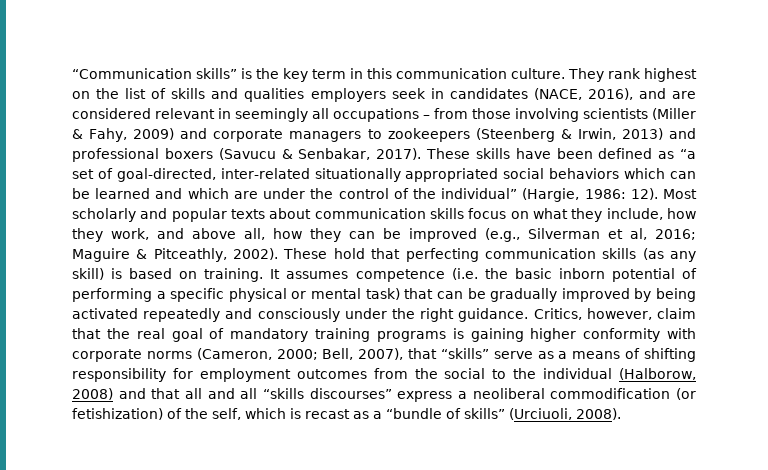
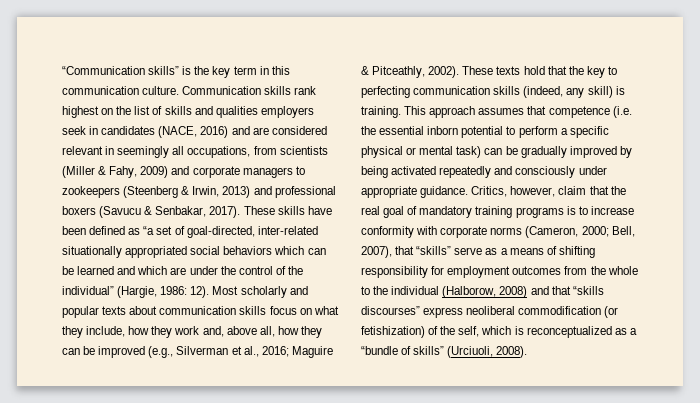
[568,68,604,82] They -> [182,86,292,95] Communication skills
[587,88,633,100] 2016), -> [200,126,229,138] 2016)
[333,108,579,122] occupations – from those involving -> [187,146,277,158] occupations, from
[111,228,184,240] work, and -> [174,326,224,337] work and,
[630,228,647,240] al, -> [243,346,259,357] al.,
(328, 253) none -> [496,66,521,75] texts
(401, 253) none -> [568,66,617,78] the key to
[642,248,664,260] (as -> [523,86,564,98] (indeed,
[129,268,349,282] based on training. It assumes -> [361,106,547,118] training. This approach assumes that
[514,268,552,279] basic -> [379,126,425,135] essential
[682,268,698,279] [72,288,152,302] of performing -> [506,126,558,138] to perform
[404,288,434,299] that -> (482, 152) none
[391,308,455,322] the right -> [361,186,417,198] appropriate
[470,328,577,342] gaining higher -> [578,206,634,215] to increase
[444,368,486,379] social -> [607,266,638,275] whole
[185,388,258,399] all and all -> (571, 290) none
[458,391,467,399] a -> (464, 312) none
[305,409,350,419] recast -> [526,326,612,338] reconceptualized

